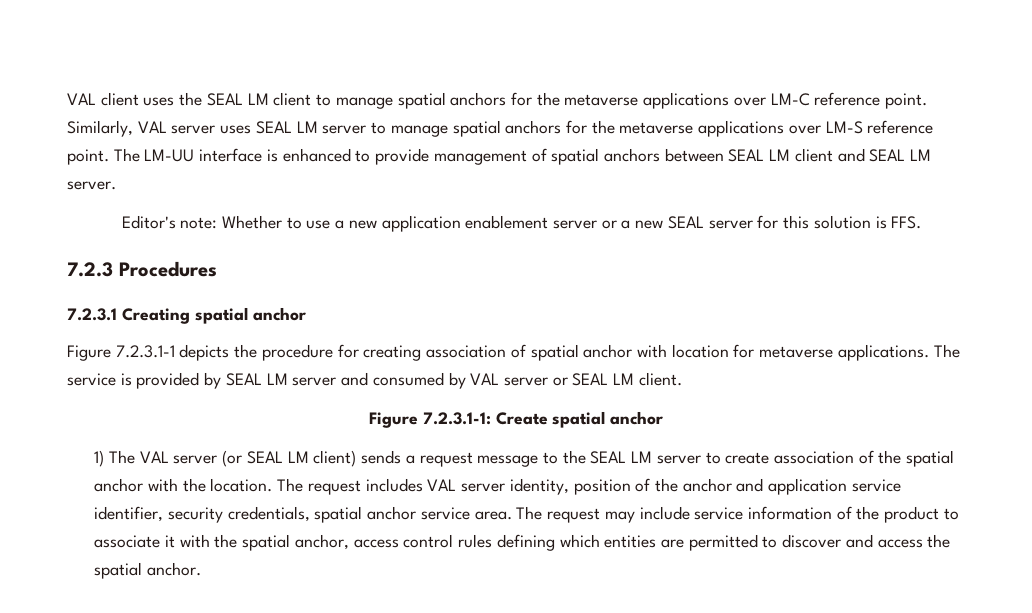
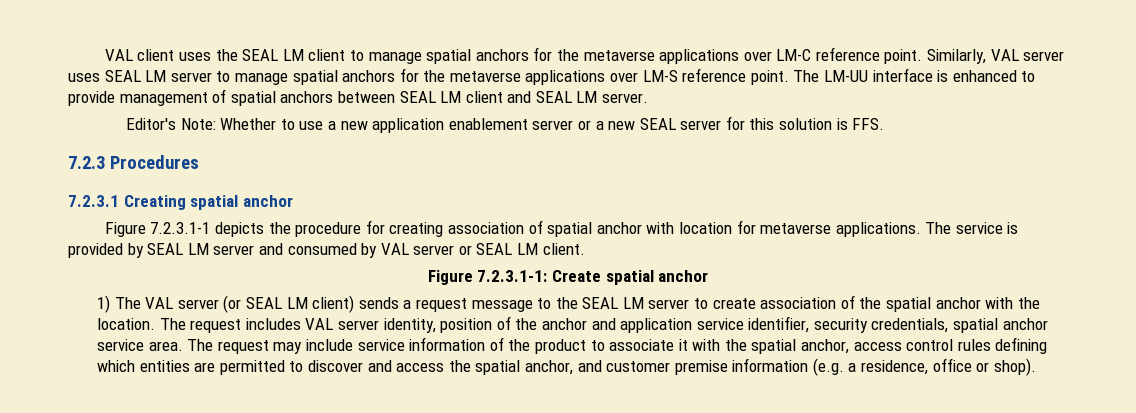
[180,217,218,229] note: -> [180,118,216,130] Note:
[146,562,201,576] anchor. -> [524,358,1036,376] anchor, and customer premise information (e.g. a residence, office or shop).

